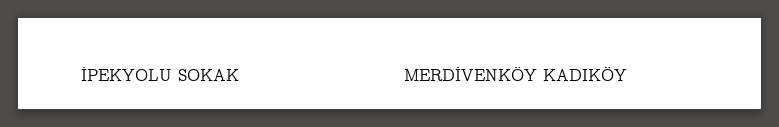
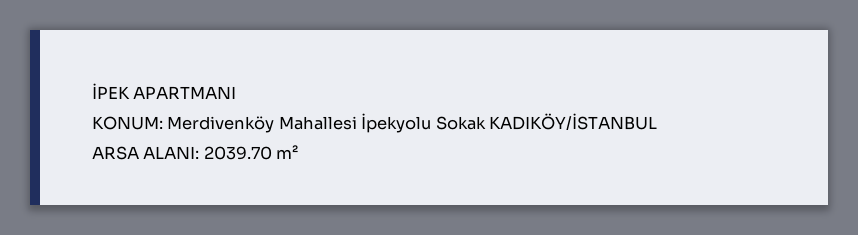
[81,67,627,81] İPEKYOLU SOKAK MERDİVENKÖY KADIKÖY -> [92,83,237,99] [92,113,658,133] [92,145,299,160] İPEK APARTMANI // KONUM: Merdivenköy Mahallesi İpekyolu Sokak KADIKÖY/İSTANBUL // ARSA ALANI: 2039.70 m²

